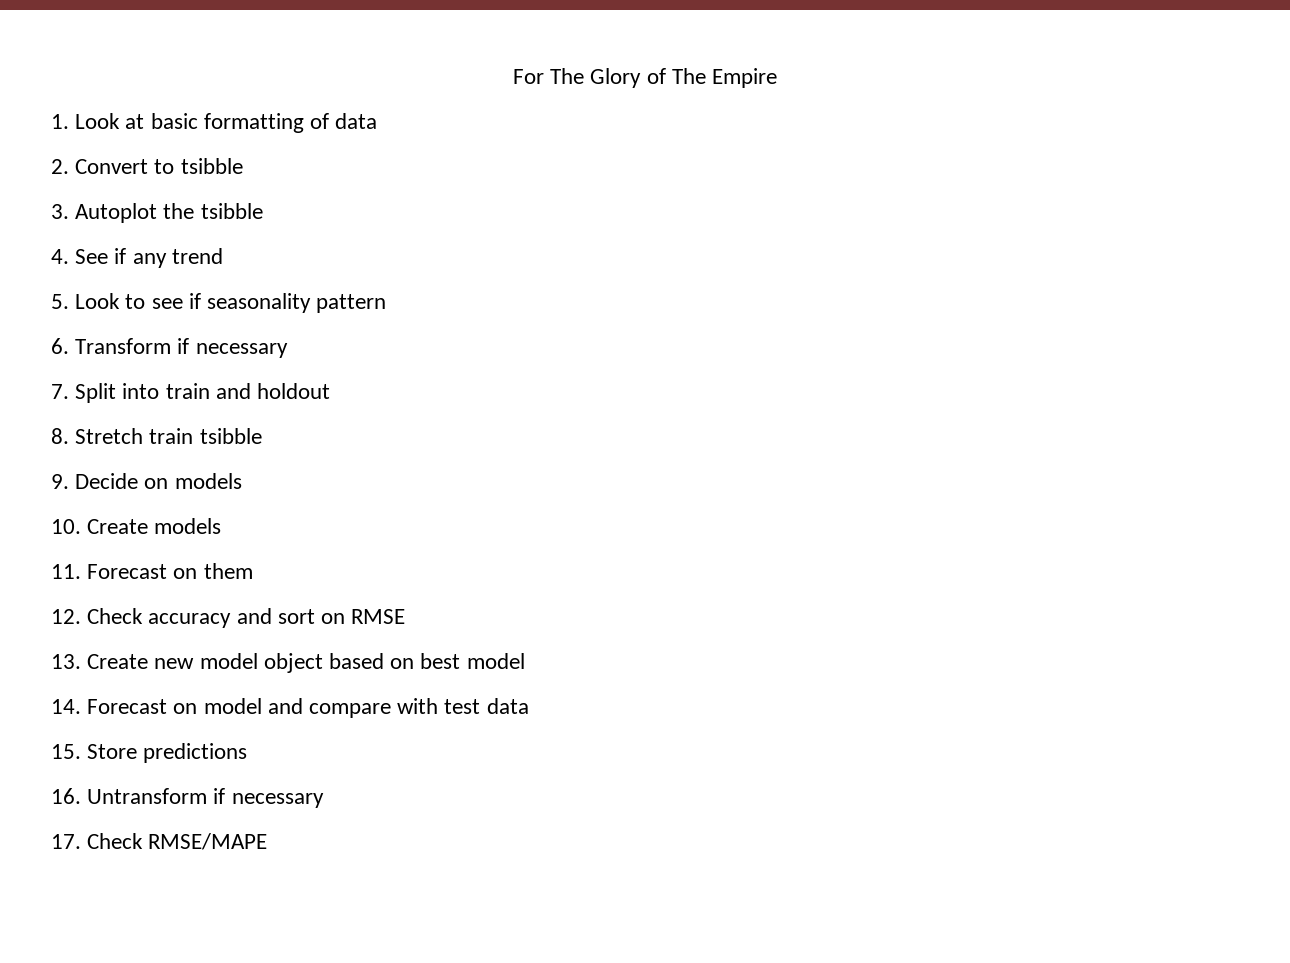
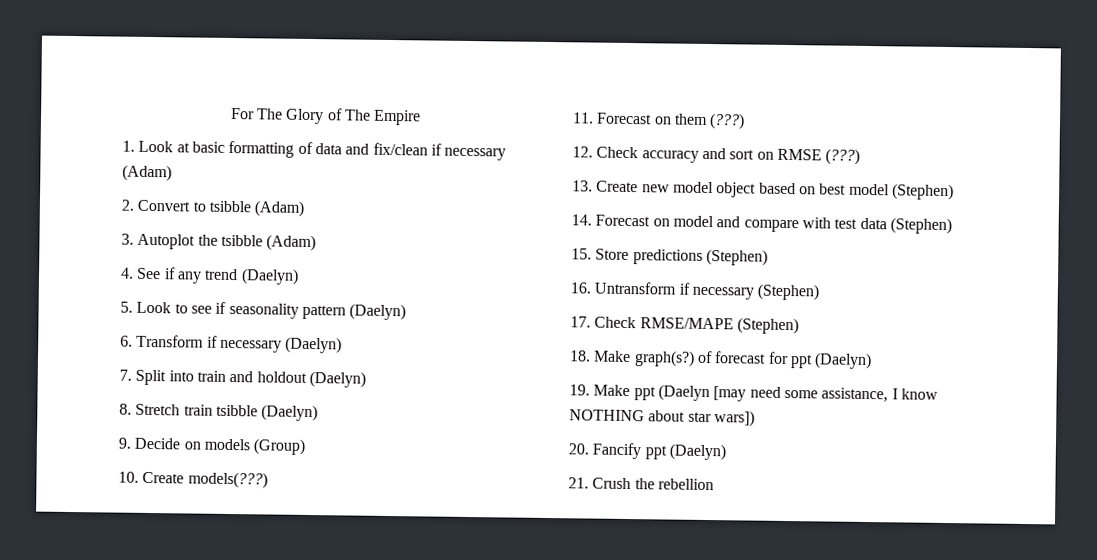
(378, 121) none -> [345,142,507,161] [122,164,172,182] and fix/clean if necessary (Adam)
(243, 166) none -> [254,200,305,217] (Adam)
(263, 211) none -> [266,234,317,252] (Adam)
(223, 256) none -> [240,268,299,285] (Daelyn)
(387, 303) none -> [349,303,407,321] (Daelyn)
(288, 350) none -> [285,336,343,354] (Daelyn)
(331, 391) none -> [308,370,366,388] (Daelyn)
(262, 436) none -> [261,404,319,422] (Daelyn)
(242, 481) none -> [253,438,306,455] (Group)
[154,518,222,534] models -> [187,471,268,489] models(???)
(253, 571) none -> [709,113,746,130] (???)
(406, 616) none -> [825,148,861,165] (???)
(525, 661) none -> [891,183,954,201] (Stephen)
(529, 706) none -> [889,217,952,235] (Stephen)
(248, 753) none -> [705,248,768,266] (Stephen)
(324, 800) none -> [757,283,820,301] (Stephen)
(268, 841) none -> [736,317,799,335] [569,350,873,370] [569,384,938,403] [569,409,755,427] [568,442,726,461] [568,477,714,491] (Stephen) // 18. Make graph(s?) of forecast for ppt (Daelyn) // 19. Make ppt (Daelyn [may need some assistance, I know NOTHING about star wars]) // 20. Fancify ppt (Daelyn) // 21. Crush the rebellion

